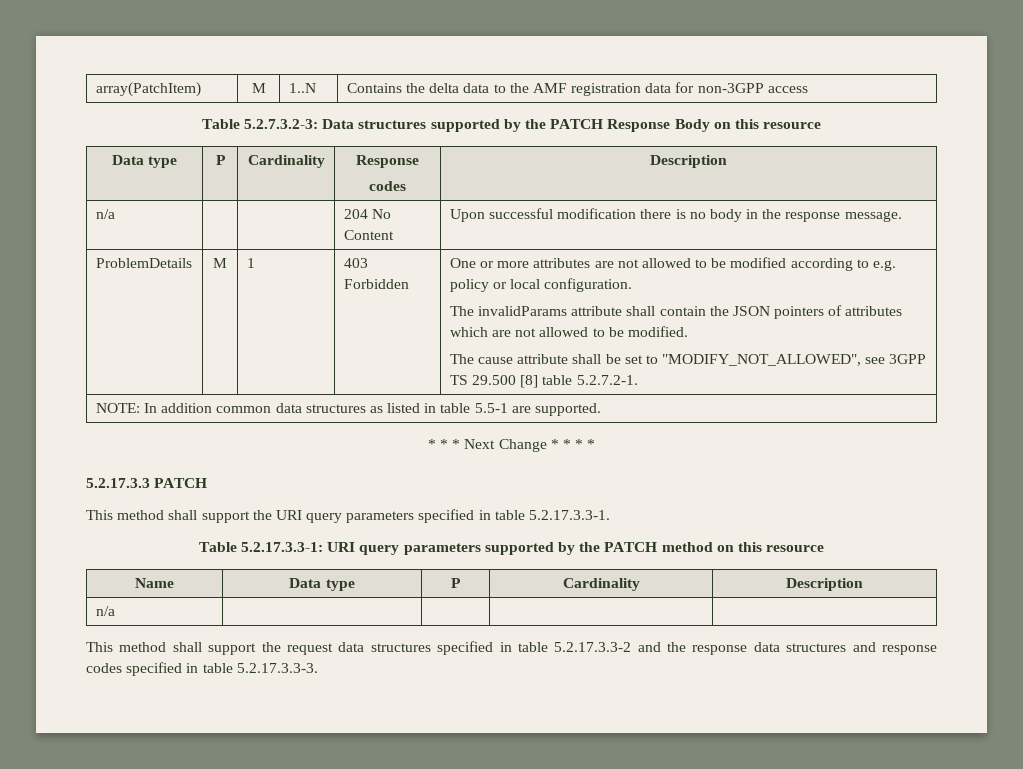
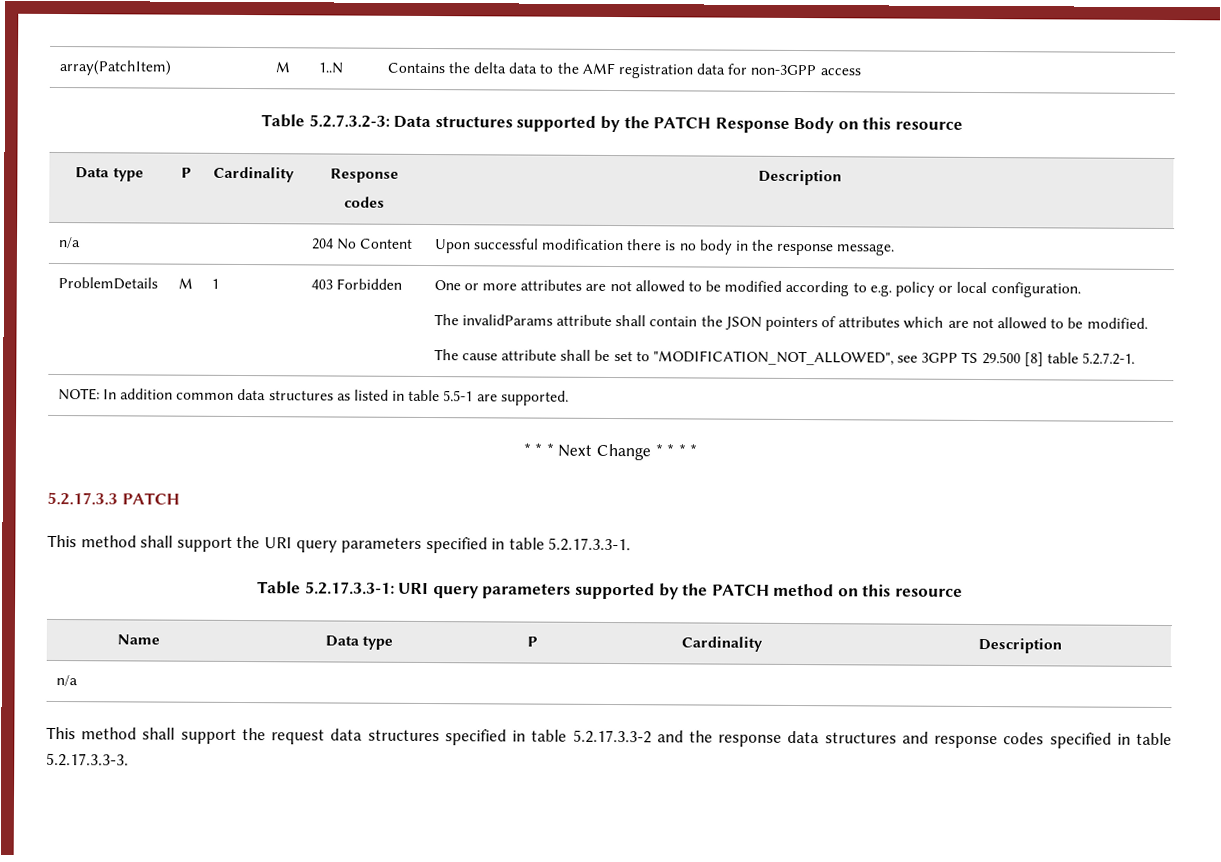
[662,354,862,366] "MODIFY_NOT_ALLOWED", -> [652,350,894,366] "MODIFICATION_NOT_ALLOWED",

